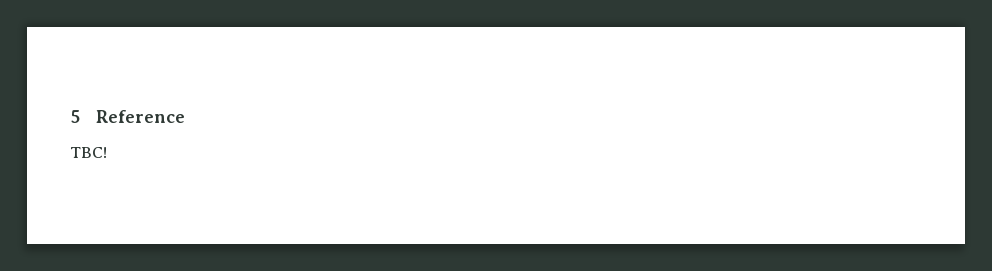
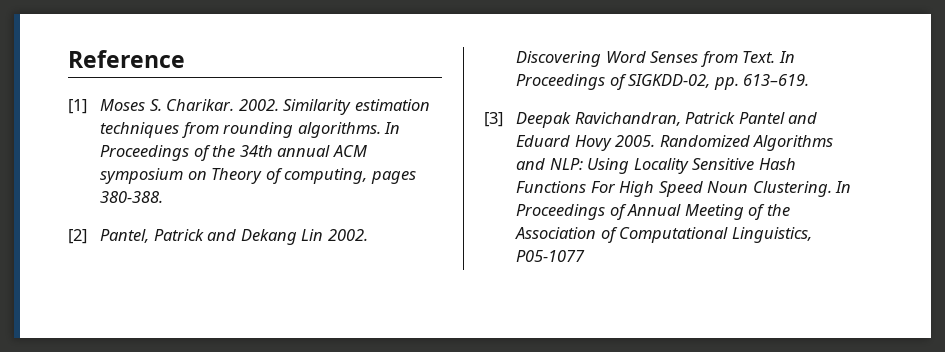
[70,110,80,123] 5 -> (68, 59) none
[70,147,107,158] TBC! -> [68,99,430,115] [100,122,401,138] [100,145,367,161] [100,168,416,184] [100,191,164,203] [68,229,368,245] [516,51,795,67] [516,74,810,90] [484,112,818,128] [516,135,834,151] [516,158,796,174] [516,181,852,197] [516,204,790,220] [515,227,812,243] [516,250,586,262] [1] Moses S. Charikar. 2002. Similarity estimation techniques from rounding algorithms. In Proceedings of the 34th annual ACM symposium on Theory of computing, pages 380-388. // [2] Pantel, Patrick and Dekang Lin 2002. Discovering Word Senses from Text. In Proceedings of SIGKDD-02, pp. 613–619. // [3] Deepak Ravichandran, Patrick Pantel and Eduard Hovy 2005. Randomized Algorithms and NLP: Using Locality Sensitive Hash Functions For High Speed Noun Clustering. In Proceedings of Annual Meeting of the Association of Computational Linguistics, P05-1077

